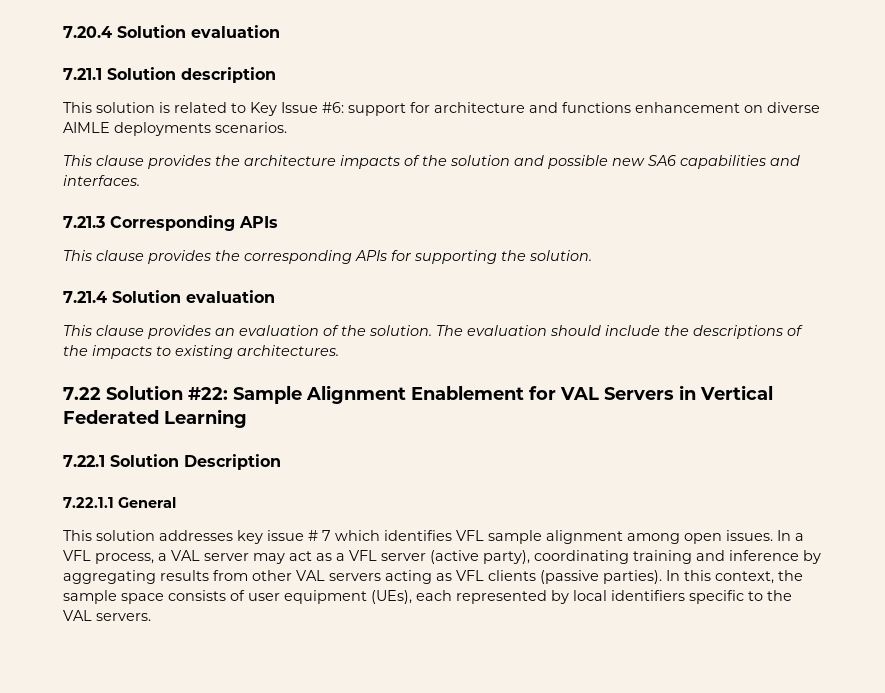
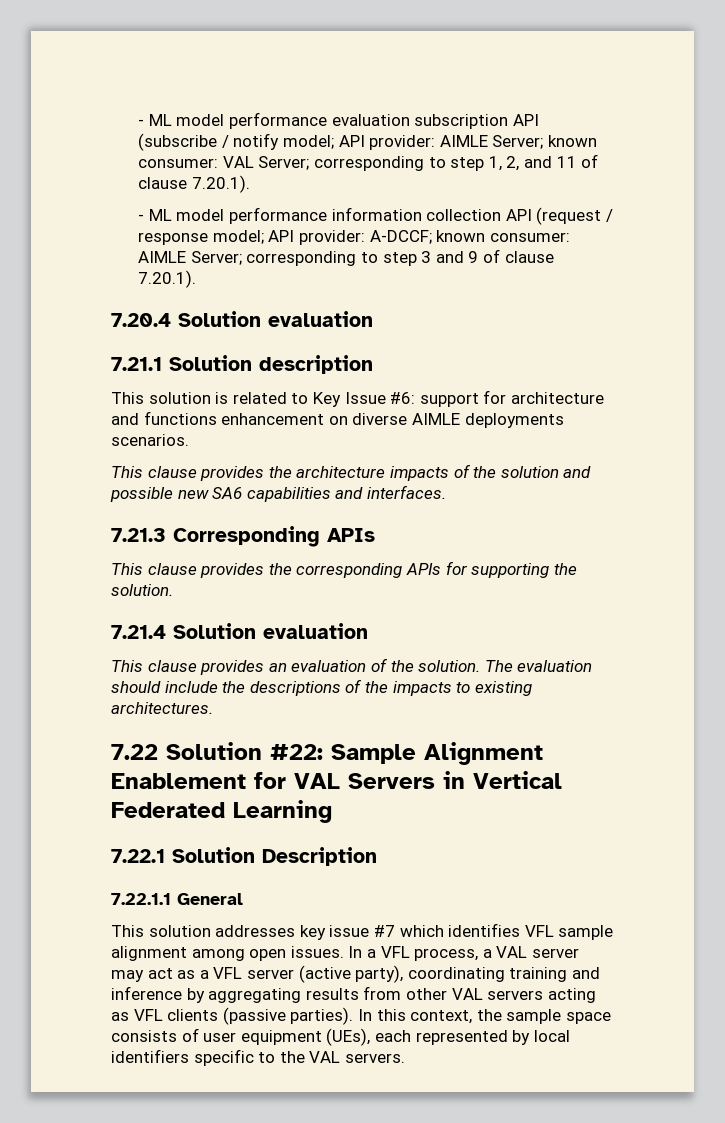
(63, 32) none -> [138,112,539,129] [138,133,597,151] [138,154,599,171] [138,175,250,193] [138,207,613,225] [138,230,570,245] [138,249,554,266] [138,270,197,288] - ML model performance evaluation subscription API (subscribe / notify model; API provider: AIMLE Server; known consumer: VAL Server; corresponding to step 1, 2, and 11 of clause 7.20.1). // - ML model performance information collection API (request / response model; API provider: A-DCCF; known consumer: AIMLE Server; corresponding to step 3 and 9 of clause 7.20.1). //
[308,530,331,541] # 7 -> [373,925,395,937] #7

